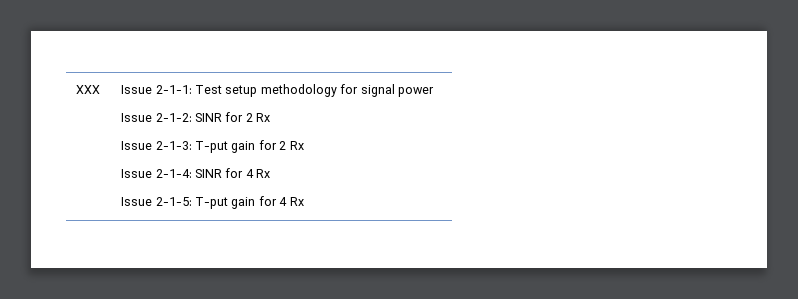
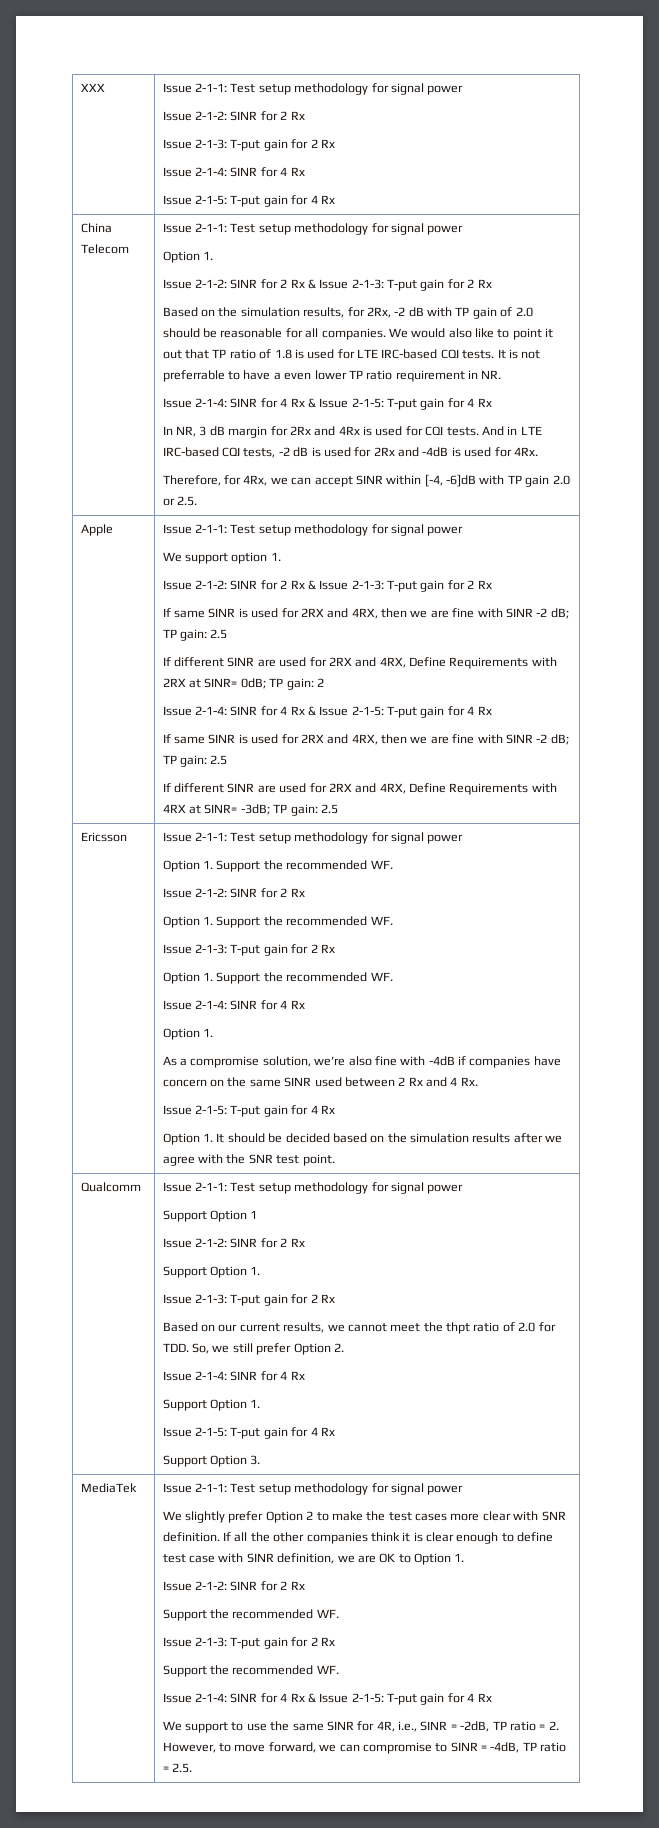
(304, 201) none -> [80,223,112,233] [80,244,129,254] [162,223,464,235] [162,251,214,263] [162,279,492,291] [162,307,533,319] [162,328,554,340] [162,349,541,359] [162,370,502,382] [162,398,492,410] [162,426,542,438] [162,447,538,458] [162,474,570,487] [162,496,198,506] [80,524,113,536] [162,524,464,536] [162,552,281,564] [162,580,492,592] [162,608,569,619] [162,629,228,641] [162,657,557,669] [162,678,324,690] [162,706,492,718] [162,734,569,745] [162,755,228,767] [162,783,557,795] [162,804,338,816] [80,832,127,842] [162,832,464,844] [162,860,393,872] [162,888,305,898] [162,916,393,928] [162,944,335,956] [162,972,393,984] [162,1000,305,1010] [162,1028,214,1040] [162,1056,561,1068] [162,1077,478,1087] [162,1105,335,1117] [162,1133,563,1145] [162,1154,335,1166] [80,1182,141,1192] [162,1182,464,1194] [162,1210,258,1222] [162,1238,305,1248] [162,1266,261,1278] [162,1294,335,1306] [162,1322,556,1334] [162,1343,344,1355] [162,1371,305,1381] [162,1399,261,1411] [162,1427,335,1439] [162,1455,261,1467] [80,1483,137,1493] [162,1483,464,1495] [162,1511,566,1523] [162,1532,554,1544] [162,1553,465,1565] [162,1581,305,1591] [162,1609,339,1621] [162,1637,335,1649] [162,1665,339,1677] [162,1693,492,1705] [162,1721,559,1733] [162,1742,567,1754] [162,1763,193,1773] // China Telecom | Issue 2-1-1: Test setup methodology for signal power // Option 1. // Issue 2-1-2: SINR for 2 Rx & Issue 2-1-3: T-put gain for 2 Rx // Based on the simulation results, for 2Rx, -2 dB with TP gain of 2.0 should be reasonable for all companies. We would also like to point it out that TP ratio of 1.8 is used for LTE IRC-based CQI tests. It is not preferrable to have a even lower TP ratio requirement in NR. // Issue 2-1-4: SINR for 4 Rx & Issue 2-1-5: T-put gain for 4 Rx // In NR, 3 dB margin for 2Rx and 4Rx is used for CQI tests. And in LTE IRC-based CQI tests, -2 dB is used for 2Rx and -4dB is used for 4Rx. // Therefore, for 4Rx, we can accept SINR within [-4, -6]dB with TP gain 2.0 or 2.5. // Apple | Issue 2-1-1: Test setup methodology for signal power // We support option 1. // Issue 2-1-2: SINR for 2 Rx & Issue 2-1-3: T-put gain for 2 Rx // If same SINR is used for 2RX and 4RX, then we are fine with SINR -2 dB; TP gain: 2.5 // If different SINR are used for 2RX and 4RX, Define Requirements with 2RX at SINR= 0dB; TP gain: 2 // Issue 2-1-4: SINR for 4 Rx & Issue 2-1-5: T-put gain for 4 Rx // If same SINR is used for 2RX and 4RX, then we are fine with SINR -2 dB; TP gain: 2.5 // If different SINR are used for 2RX and 4RX, Define Requirements with 4RX at SINR= -3dB; TP gain: 2.5 // Ericsson | Issue 2-1-1: Test setup methodology for signal power // Option 1. Support the recommended WF. // Issue 2-1-2: SINR for 2 Rx // Option 1. Support the recommended WF. // Issue 2-1-3: T-put gain for 2 Rx // Option 1. Support the recommended WF. // Issue 2-1-4: SINR for 4 Rx // Option 1. // As a compromise solution, we’re also fine with -4dB if companies have concern on the same SINR used between 2 Rx and 4 Rx. // Issue 2-1-5: T-put gain for 4 Rx // Option 1. It should be decided based on the simulation results after we agree with the SNR test point. // Qualcomm | Issue 2-1-1: Test setup methodology for signal power // Support Option 1 // Issue 2-1-2: SINR for 2 Rx // Support Option 1. // Issue 2-1-3: T-put gain for 2 Rx // Based on our current results, we cannot meet the thpt ratio of 2.0 for TDD. So, we still prefer Option 2. // Issue 2-1-4: SINR for 4 Rx // Support Option 1. // Issue 2-1-5: T-put gain for 4 Rx // Support Option 3. // MediaTek | Issue 2-1-1: Test setup methodology for signal power // We slightly prefer Option 2 to make the test cases more clear with SNR definition. If all the other companies think it is clear enough to define test case with SINR definition, we are OK to Option 1. // Issue 2-1-2: SINR for 2 Rx // Support the recommended WF. // Issue 2-1-3: T-put gain for 2 Rx // Support the recommended WF. // Issue 2-1-4: SINR for 4 Rx & Issue 2-1-5: T-put gain for 4 Rx // We support to use the same SINR for 4R, i.e., SINR = -2dB, TP ratio = 2. However, to move forward, we can compromise to SINR = -4dB, TP ratio = 2.5.

